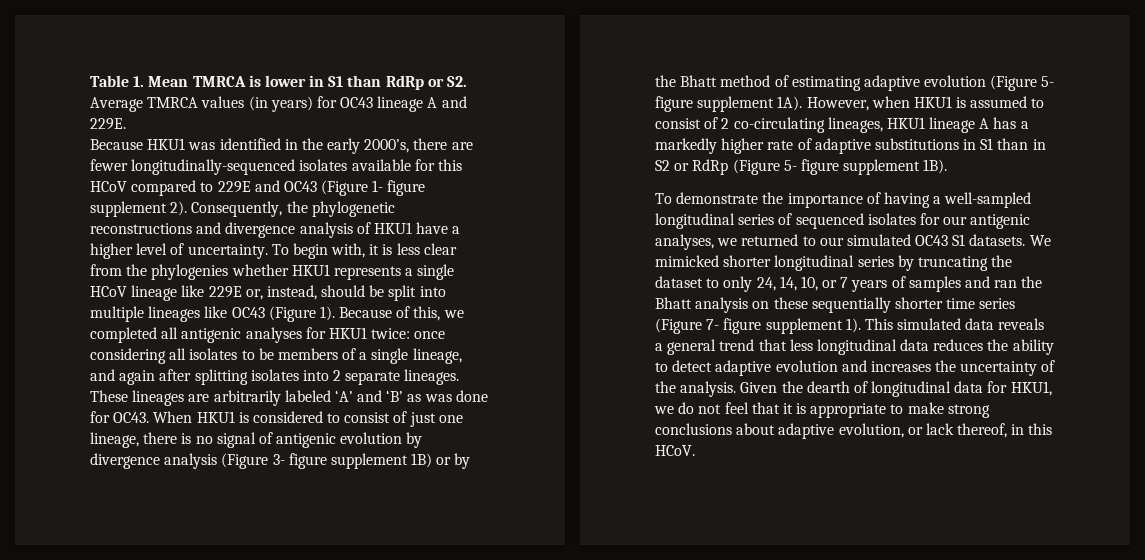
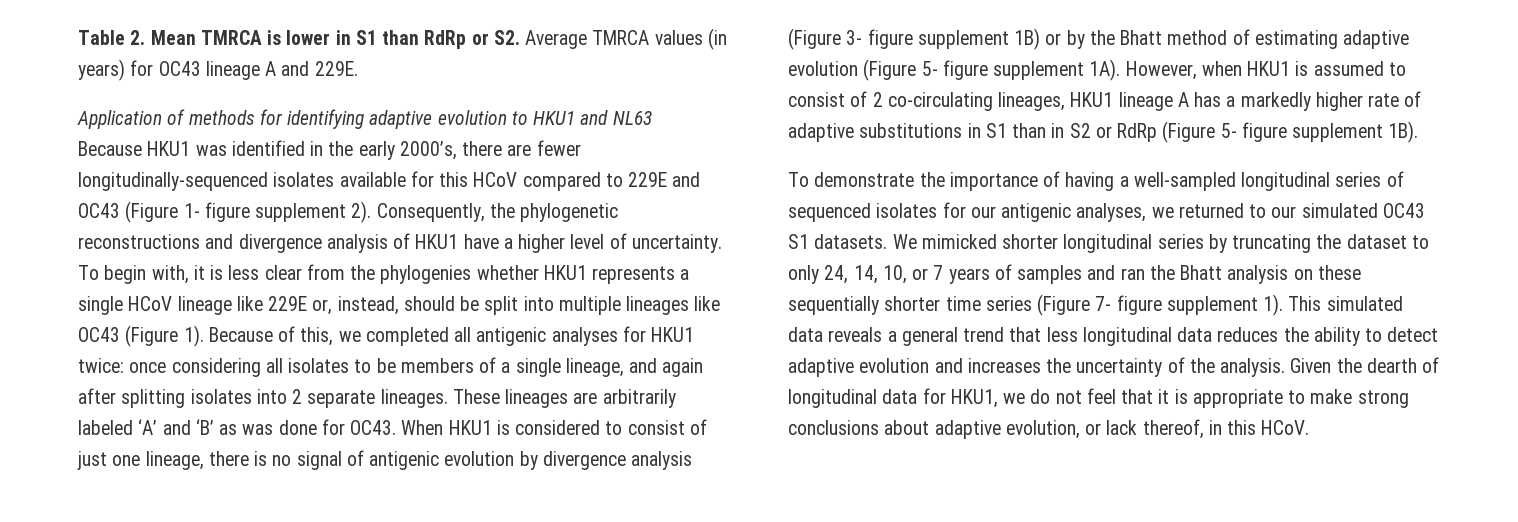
[133,76,145,87] 1. -> [130,30,146,45] 2.
(126, 124) none -> [77,109,652,129] // Application of methods for identifying adaptive evolution to HKU1 and NL63

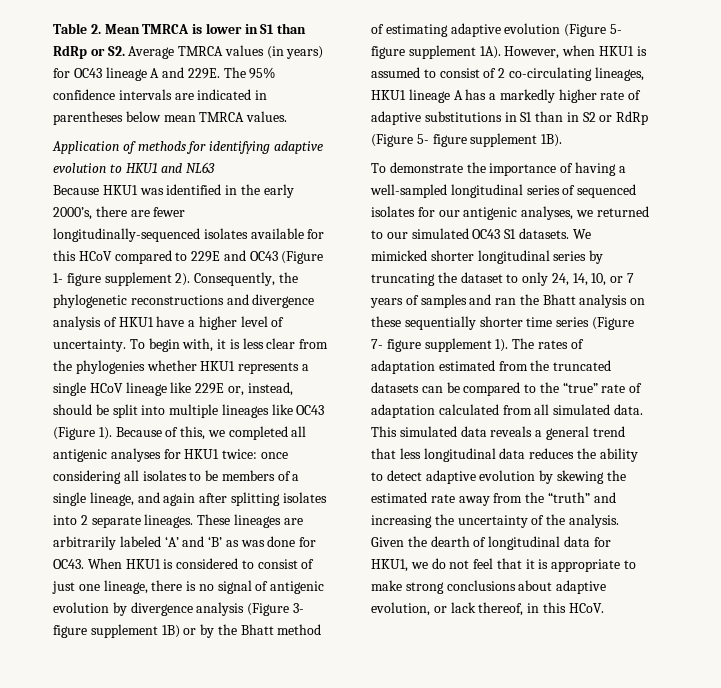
(358, 68) none -> [223,67,276,79] [53,89,268,100] [53,111,288,125] The 95% confidence intervals are indicated in parentheses below mean TMRCA values.
(1284, 305) none -> [512,338,584,349] [371,360,612,374] [371,382,643,396] [371,404,643,418] The rates of adaptation estimated from the truncated datasets can be compared to the “true” rate of adaptation calculated from all simulated data.
[934,358,1041,373] and increases -> [539,470,626,484] [371,492,616,506] [371,515,432,528] by skewing the estimated rate away from the “truth” and increasing

